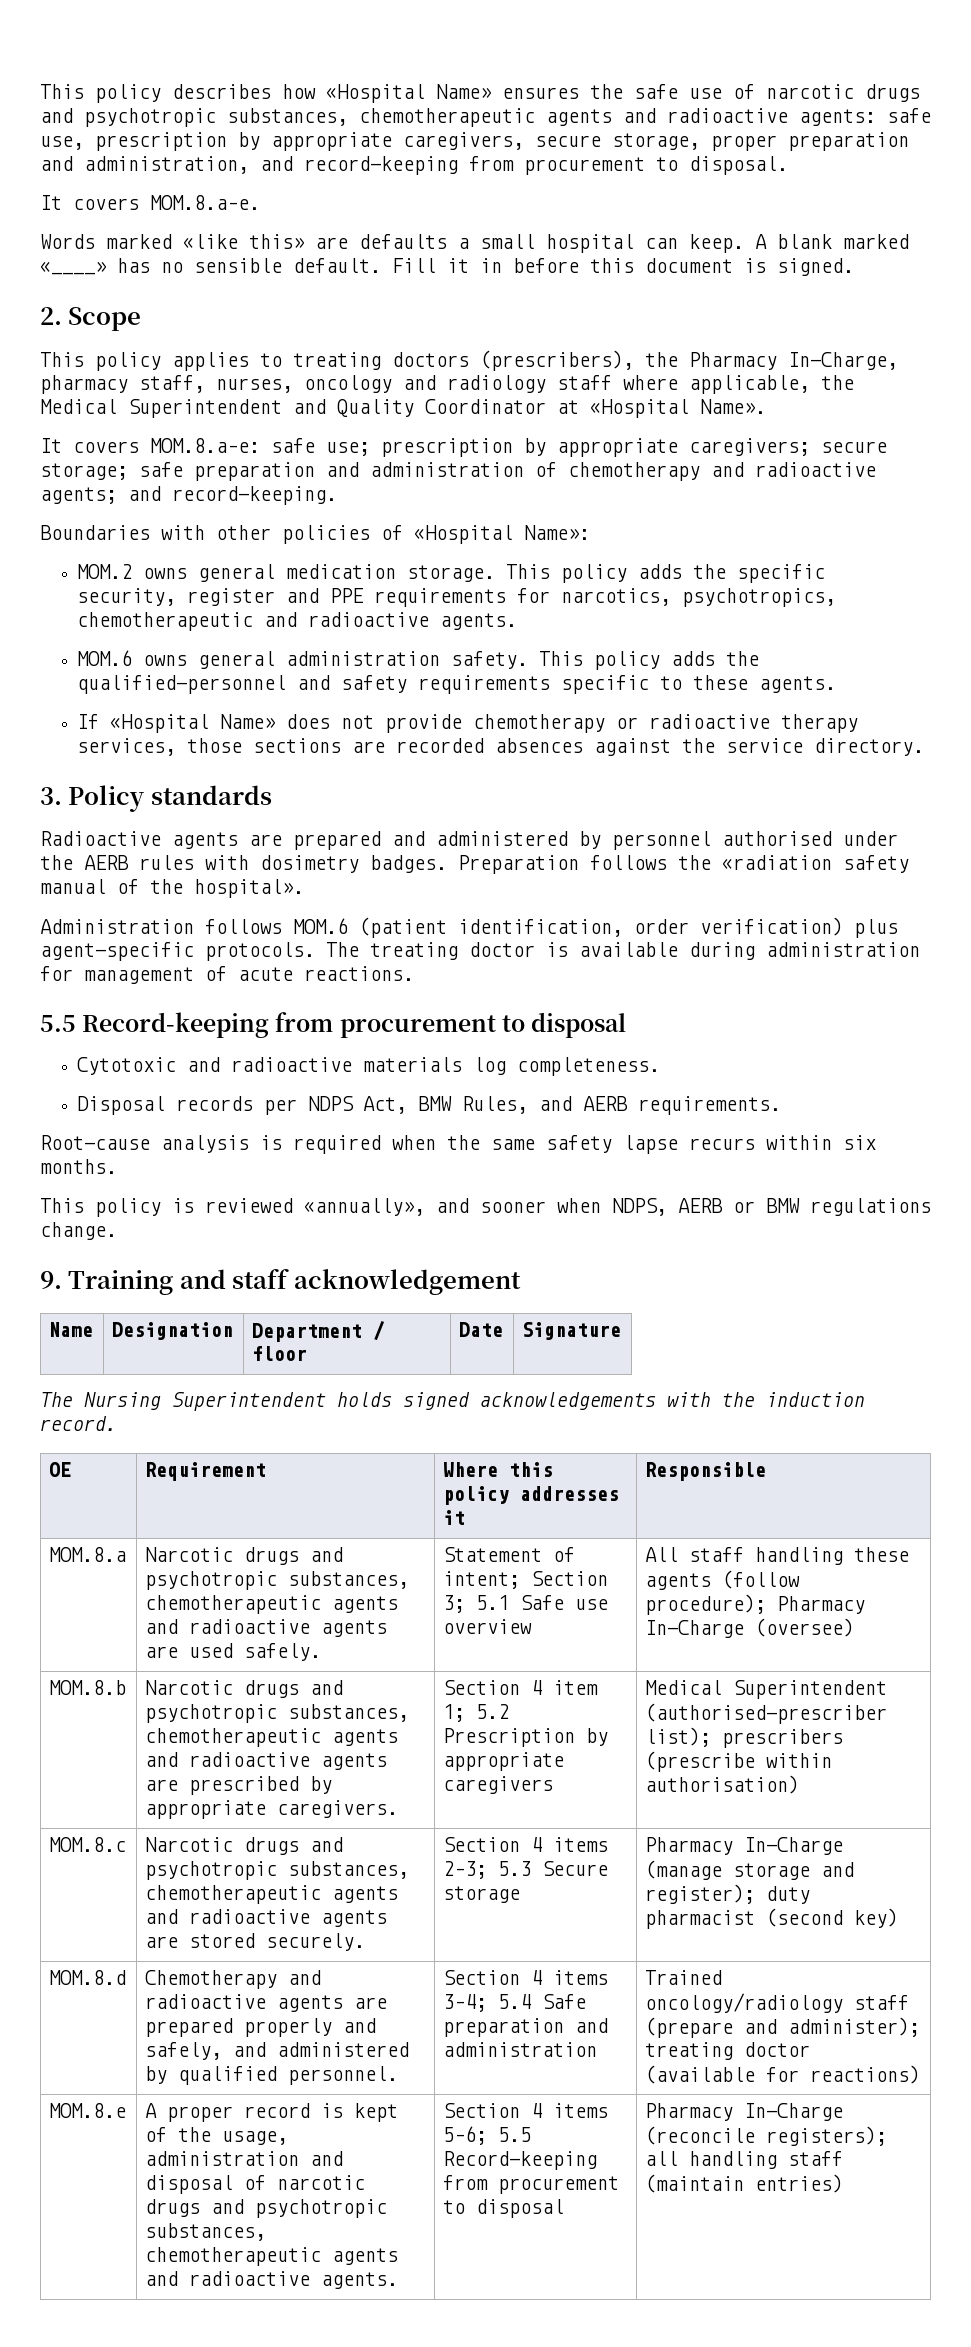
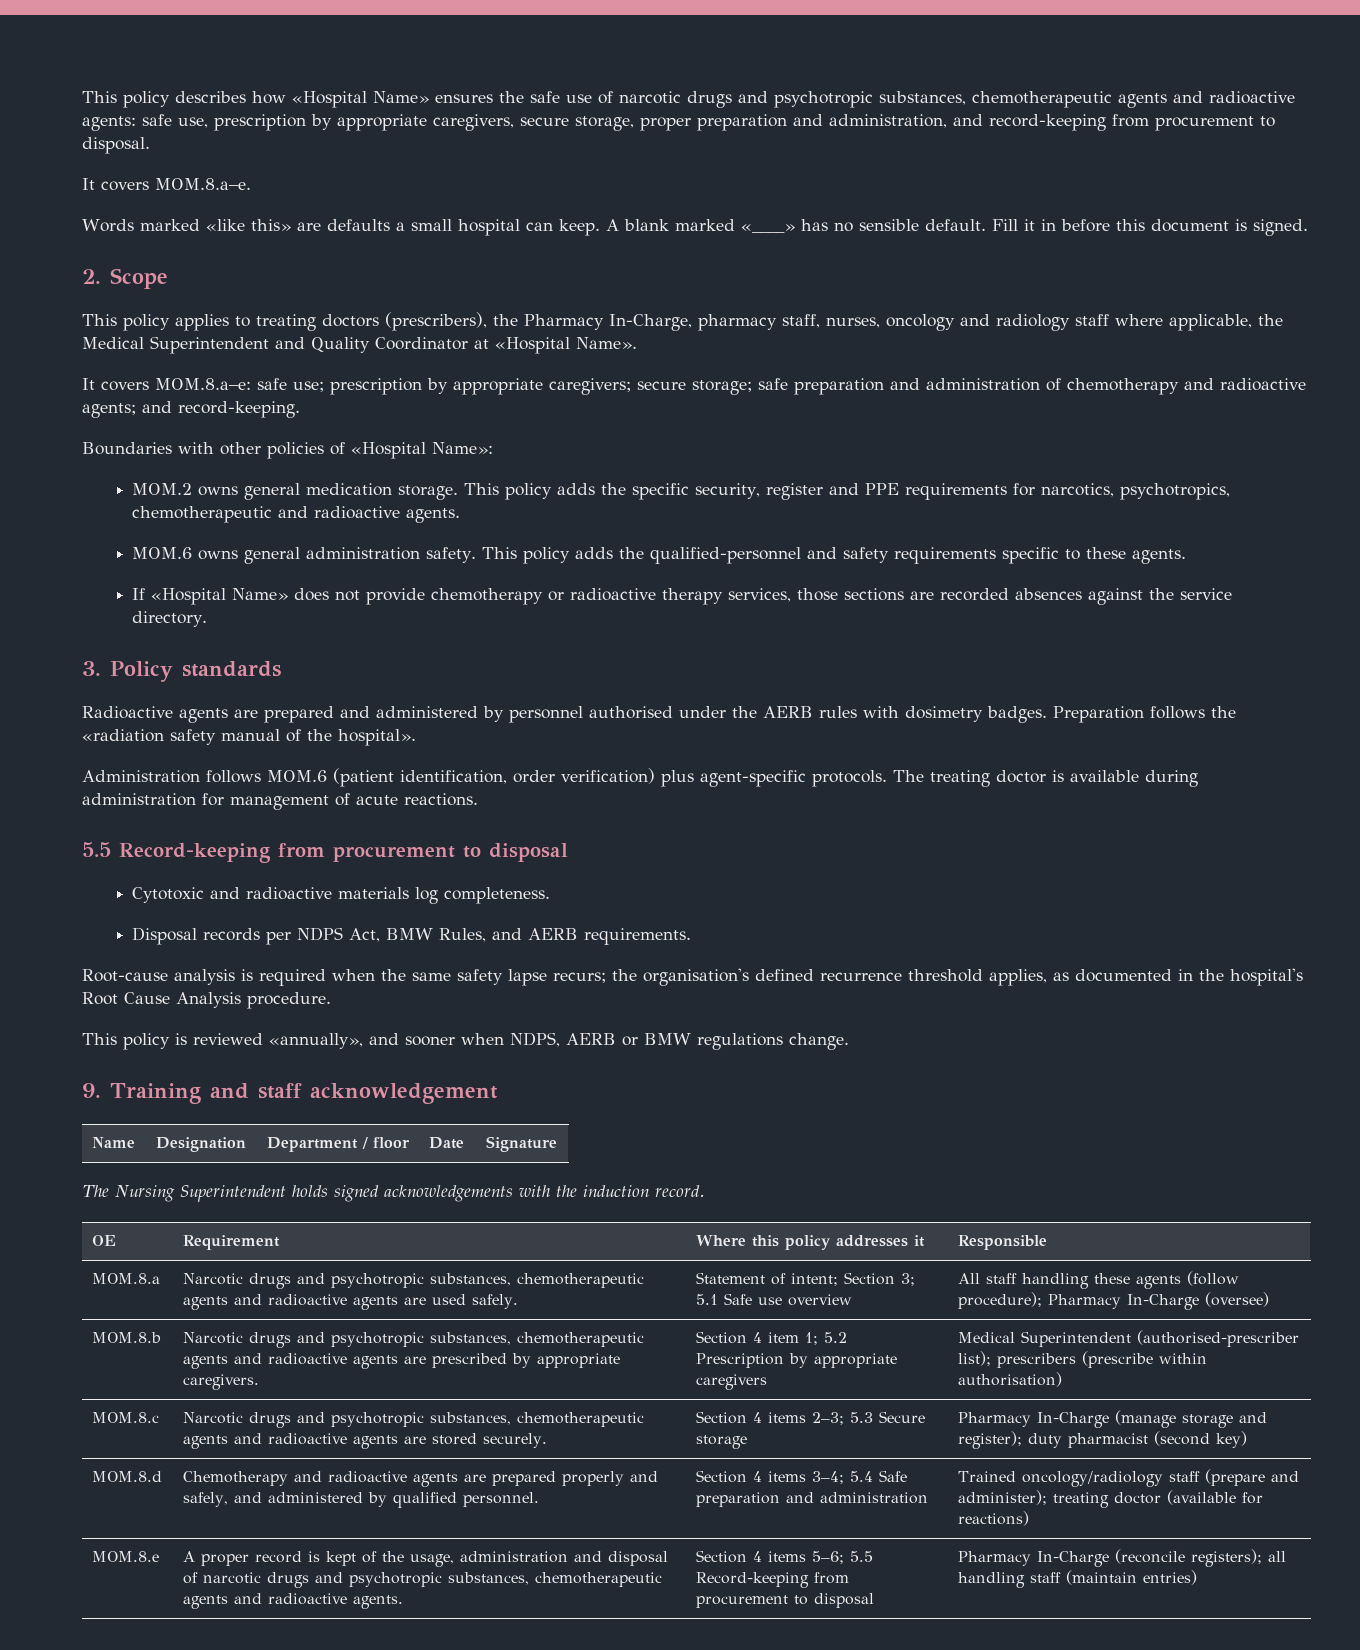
[689,1135,876,1150] [40,1159,117,1174] recurs within six months. -> [553,968,1303,986] [82,992,331,1009] recurs; the organisation's defined recurrence threshold applies, as documented in the hospital's Root Cause Analysis procedure.

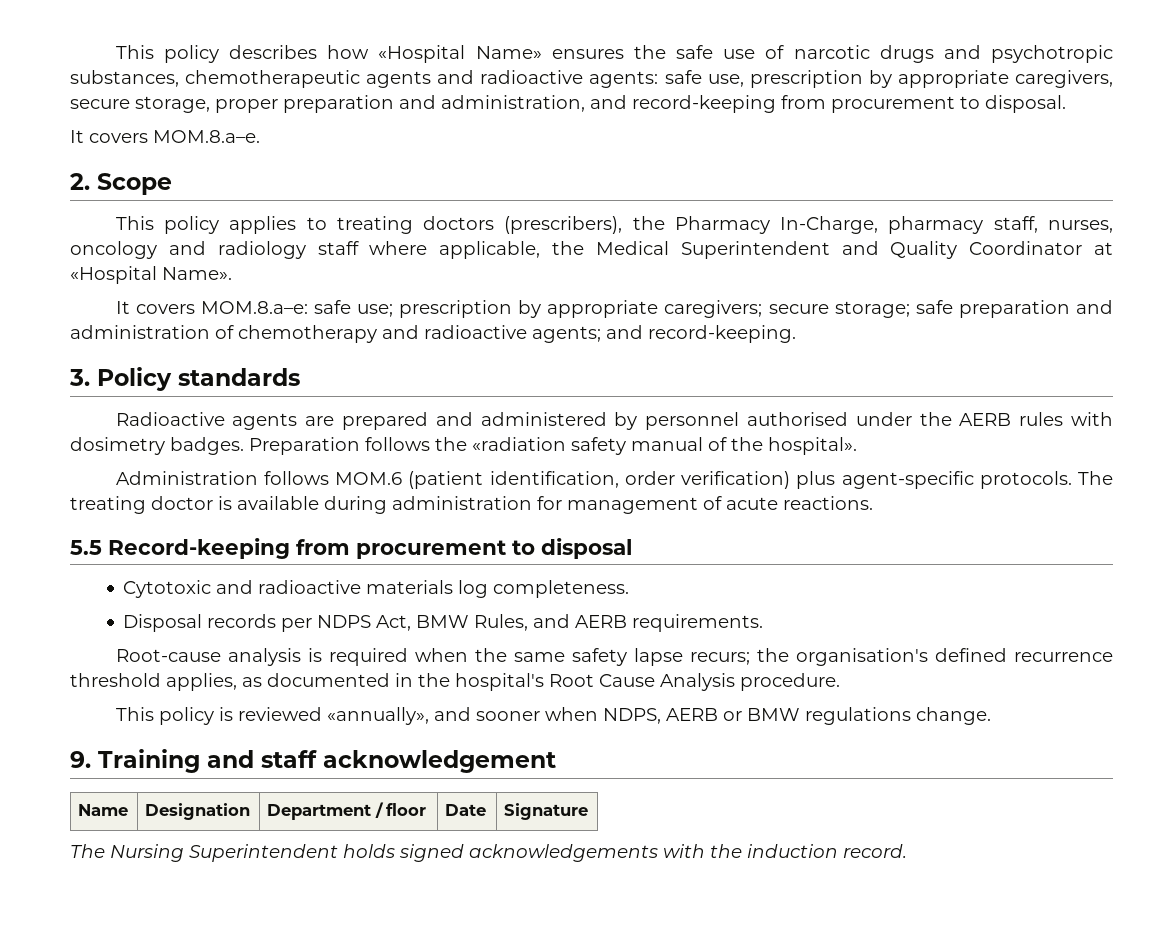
[82,219,1308,236] // Words marked «like this» are defaults a small hospital can keep. A blank marked «____» has no sensible default. Fill it in before this document is signed. -> (260, 136) none
[82,442,493,459] [132,483,1231,500] [132,506,461,523] [132,547,1187,564] [132,588,1233,605] [132,611,208,627] // Boundaries with other policies of «Hospital Name»: // MOM.2 owns general medication storage. This policy adds the specific security, register and PPE requirements for narcotics, psychotropics, chemotherapeutic and radioactive agents. // MOM.6 owns general administration safety. This policy adds the qualified-personnel and safety requirements specific to these agents. // If «Hospital Name» does not provide chemotherapy or radioactive therapy services, those sections are recorded absences against the service directory. -> (796, 334) none
[92,1235,117,1246] [183,1235,281,1250] [696,1235,926,1250] [958,1235,1048,1250] [92,1273,161,1284] [183,1273,645,1289] [183,1294,519,1310] [696,1272,916,1286] [696,1293,853,1306] [958,1271,1240,1289] [958,1292,1270,1310] [92,1332,162,1343] [183,1332,645,1348] [183,1353,621,1369] [183,1374,260,1390] [696,1331,848,1345] [696,1353,898,1368] [696,1374,768,1390] [958,1330,1300,1347] [958,1351,1208,1368] [958,1372,1063,1387] [92,1412,160,1423] [183,1412,645,1428] [183,1433,548,1449] [696,1411,926,1425] [696,1435,748,1449] [958,1410,1268,1428] [958,1431,1248,1449] [92,1471,163,1482] [183,1471,659,1487] [183,1492,540,1508] [696,1470,908,1484] [696,1492,929,1507] [958,1469,1300,1487] [958,1490,1264,1508] [958,1511,1030,1526] [92,1551,160,1562] [183,1551,669,1567] [183,1572,663,1588] [183,1593,404,1609] [696,1550,874,1564] [696,1572,850,1588] [696,1593,875,1608] [958,1549,1287,1567] [958,1570,1198,1588] // OE | Requirement | Where this policy addresses it | Responsible // MOM.8.a | Narcotic drugs and psychotropic substances, chemotherapeutic agents and radioactive agents are used safely. | Statement of intent; Section 3; 5.1 Safe use overview | All staff handling these agents (follow procedure); Pharmacy In-Charge (oversee) // MOM.8.b | Narcotic drugs and psychotropic substances, chemotherapeutic agents and radioactive agents are prescribed by appropriate caregivers. | Section 4 item 1; 5.2 Prescription by appropriate caregivers | Medical Superintendent (authorised-prescriber list); prescribers (prescribe within authorisation) // MOM.8.c | Narcotic drugs and psychotropic substances, chemotherapeutic agents and radioactive agents are stored securely. | Section 4 items 2–3; 5.3 Secure storage | Pharmacy In-Charge (manage storage and register); duty pharmacist (second key) // MOM.8.d | Chemotherapy and radioactive agents are prepared properly and safely, and administered by qualified personnel. | Section 4 items 3–4; 5.4 Safe preparation and administration | Trained oncology/radiology staff (prepare and administer); treating doctor (available for reactions) // MOM.8.e | A proper record is kept of the usage, administration and disposal of narcotic drugs and psychotropic substances, chemotherapeutic agents and radioactive agents. | Section 4 items 5–6; 5.5 Record-keeping from procurement to disposal | Pharmacy In-Charge (reconcile registers); all handling staff (maintain entries) -> (907, 851) none

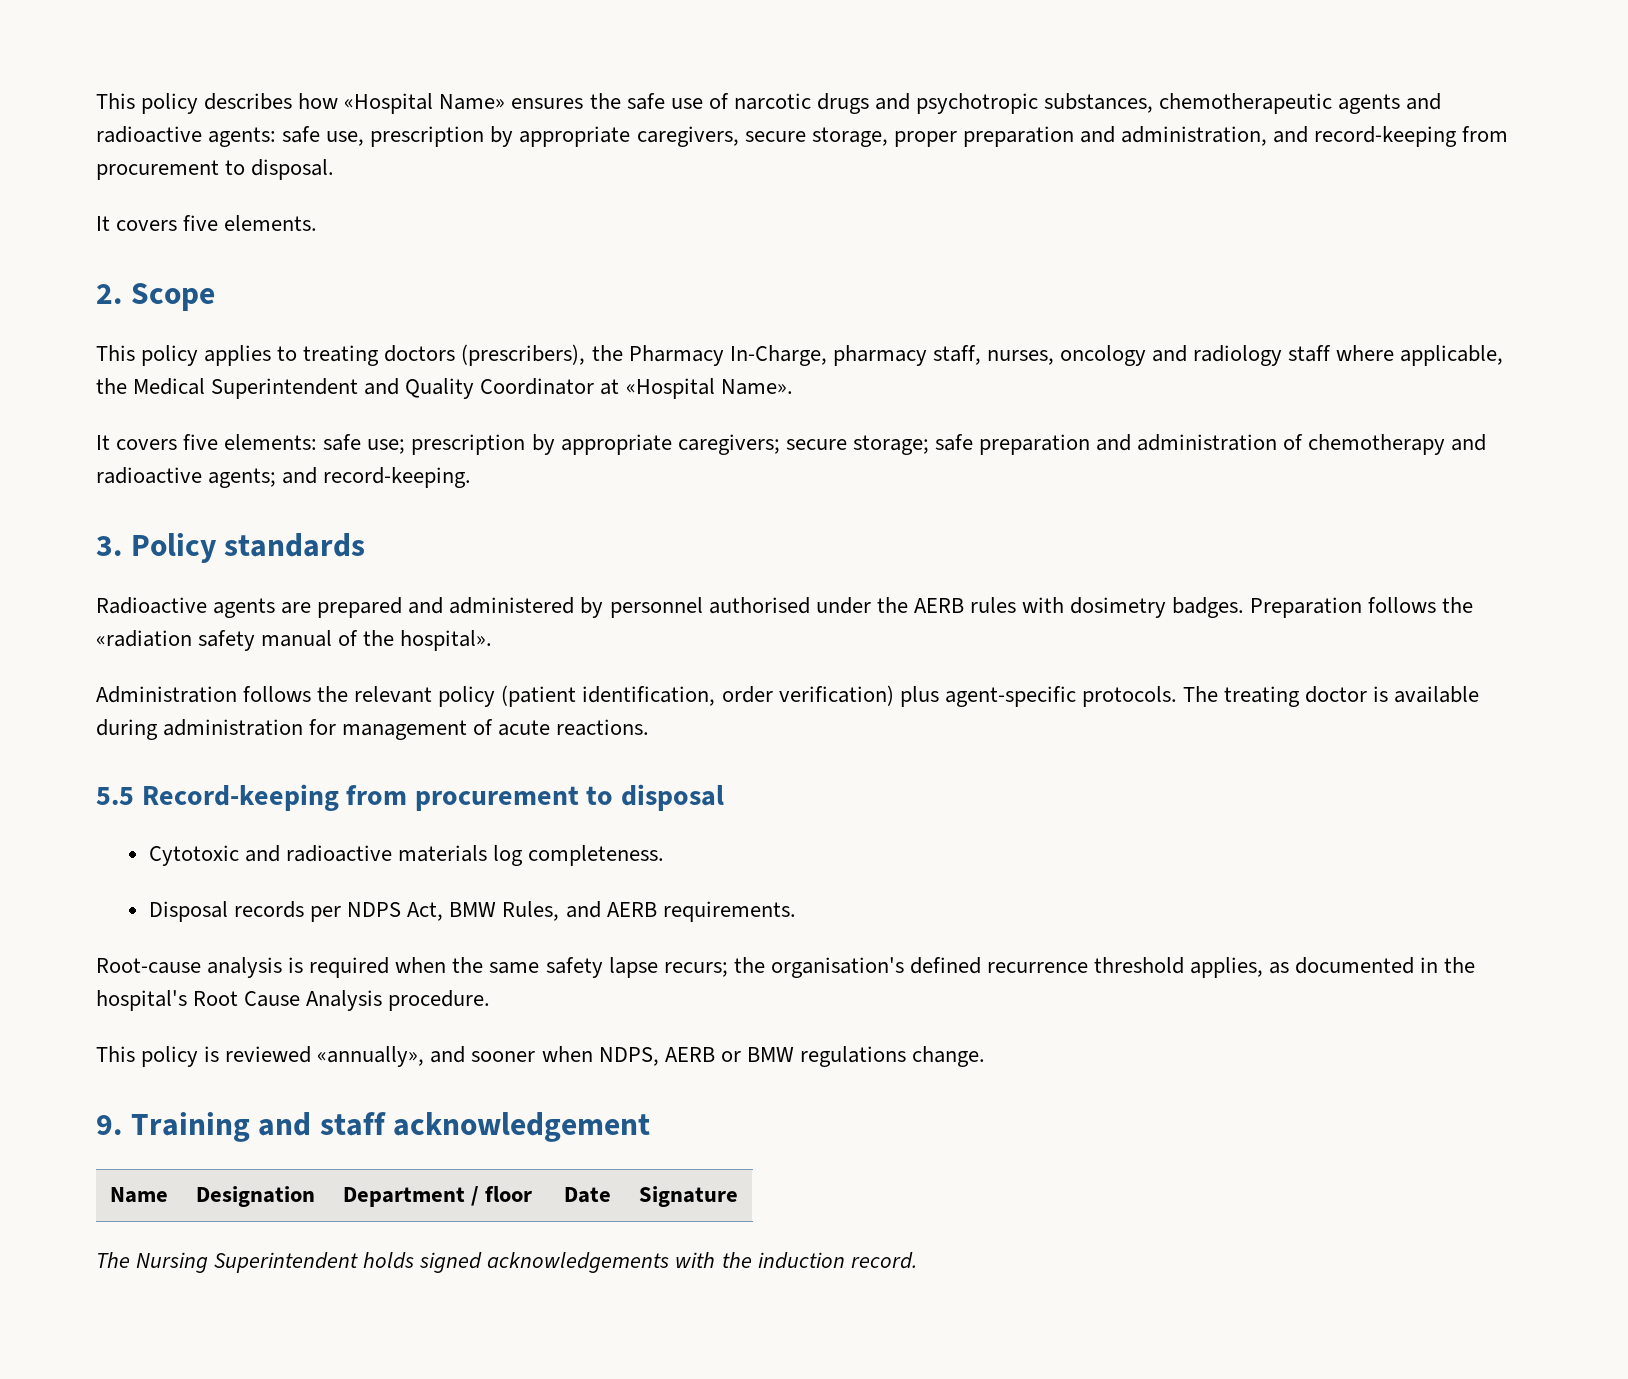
[153,130,260,143] MOM.8.a–e. -> [183,215,318,231] five elements.
[200,301,308,314] MOM.8.a–e: -> [183,434,318,450] five elements:
[335,472,403,485] MOM.6 -> [317,686,496,707] the relevant policy

